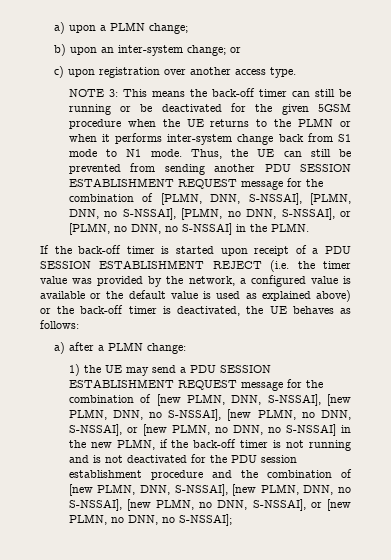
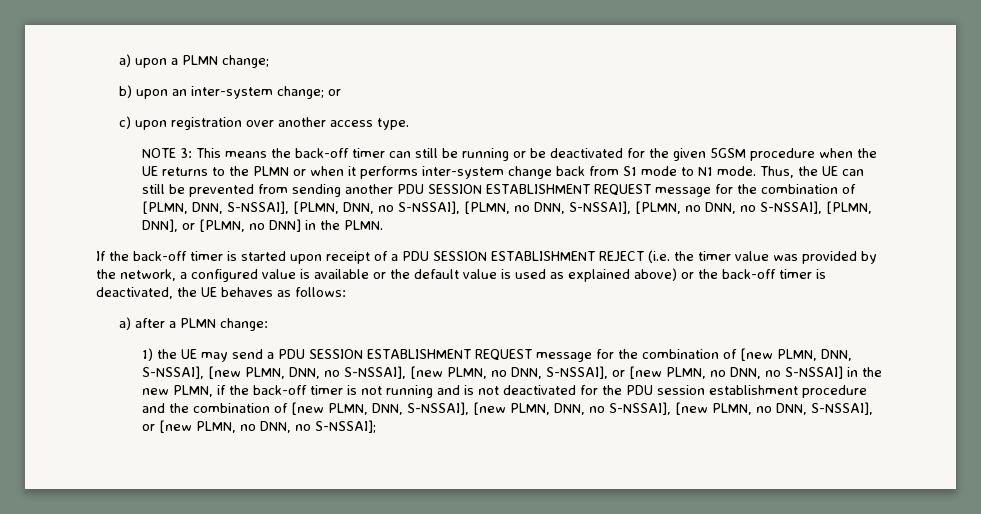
[340,211,351,217] or -> (632, 207) none
[181,223,232,235] S-NSSAI] -> [760,201,873,214] [142,219,302,232] S-NSSAI], [PLMN, DNN], or [PLMN, no DNN]

